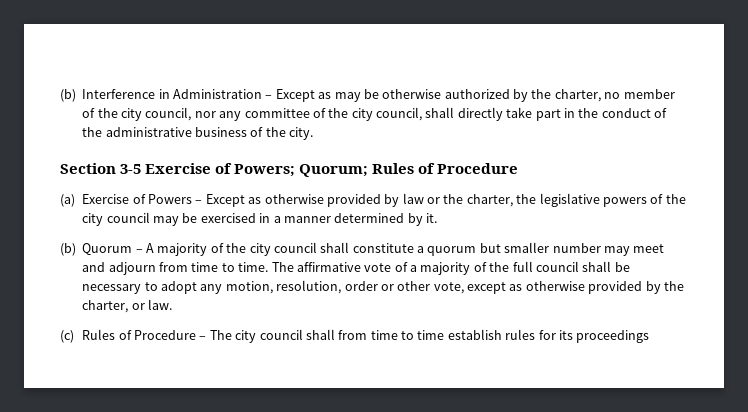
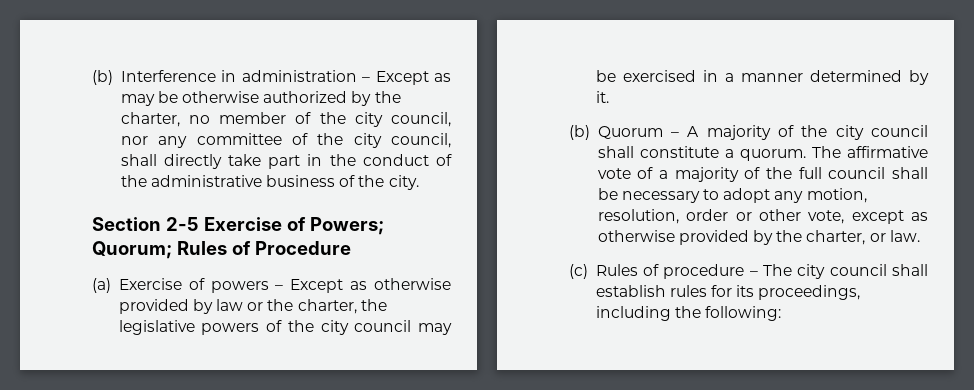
[173,89,263,99] Administration -> [241,70,357,82] administration
[120,164,142,174] 3-5 -> [165,217,199,231] 2-5
[148,194,193,204] Powers -> [210,281,269,293] powers
[427,242,665,256] [82,262,269,275] quorum but smaller number may meet and adjourn from time to time. -> [739,149,806,161] quorum.
[134,330,197,340] Procedure -> [663,264,745,279] procedure
[338,329,650,343] from time to time establish rules for its proceedings -> [595,285,861,300] [595,306,782,321] establish rules for its proceedings, including the following:

